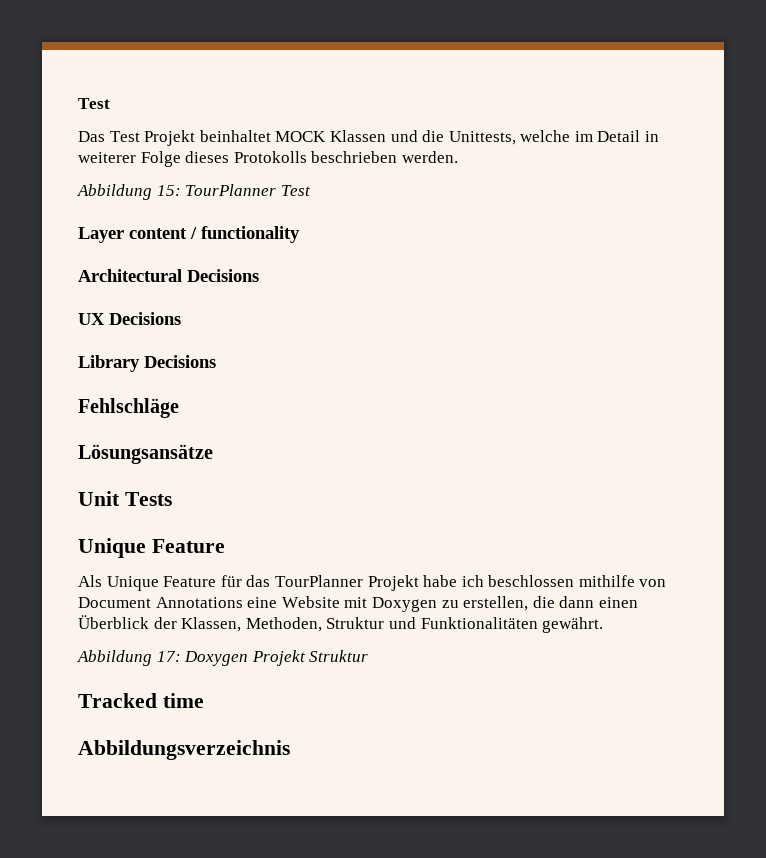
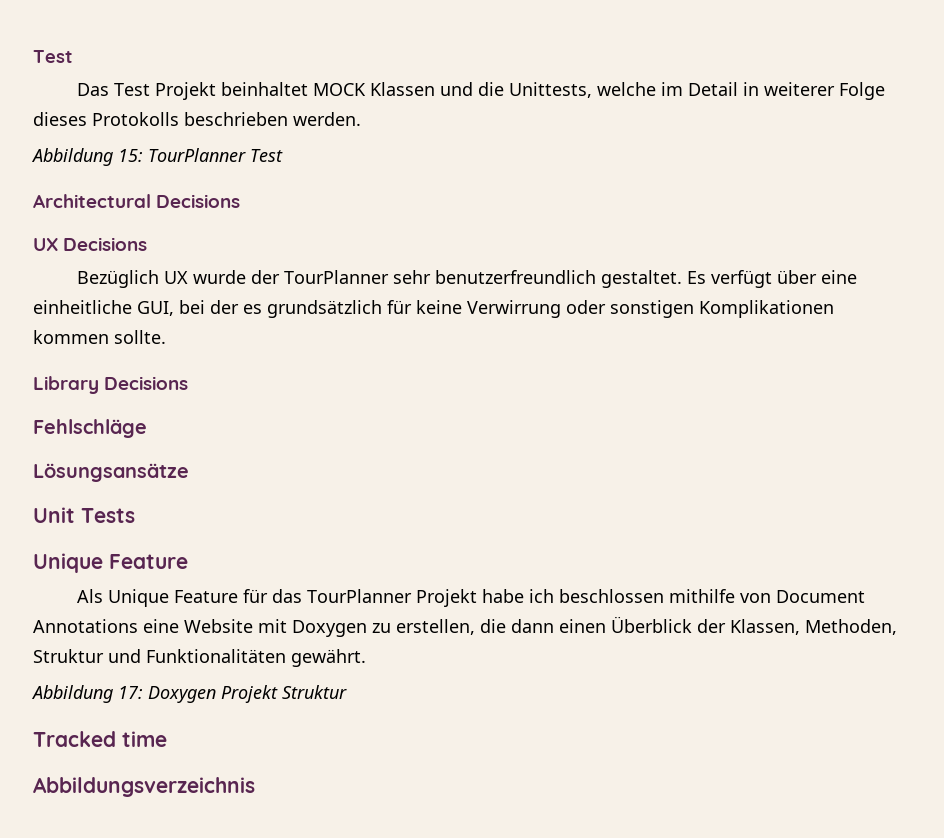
[78,226,300,243] // Layer content / functionality -> (283, 155) none
(181, 318) none -> [76,270,857,288] [33,300,834,318] [33,330,166,344] // Bezüglich UX wurde der TourPlanner sehr benutzerfreundlich gestaltet. Es verfügt über eine einheitliche GUI, bei der es grundsätzlich für keine Verwirrung oder sonstigen Komplikationen kommen sollte.

